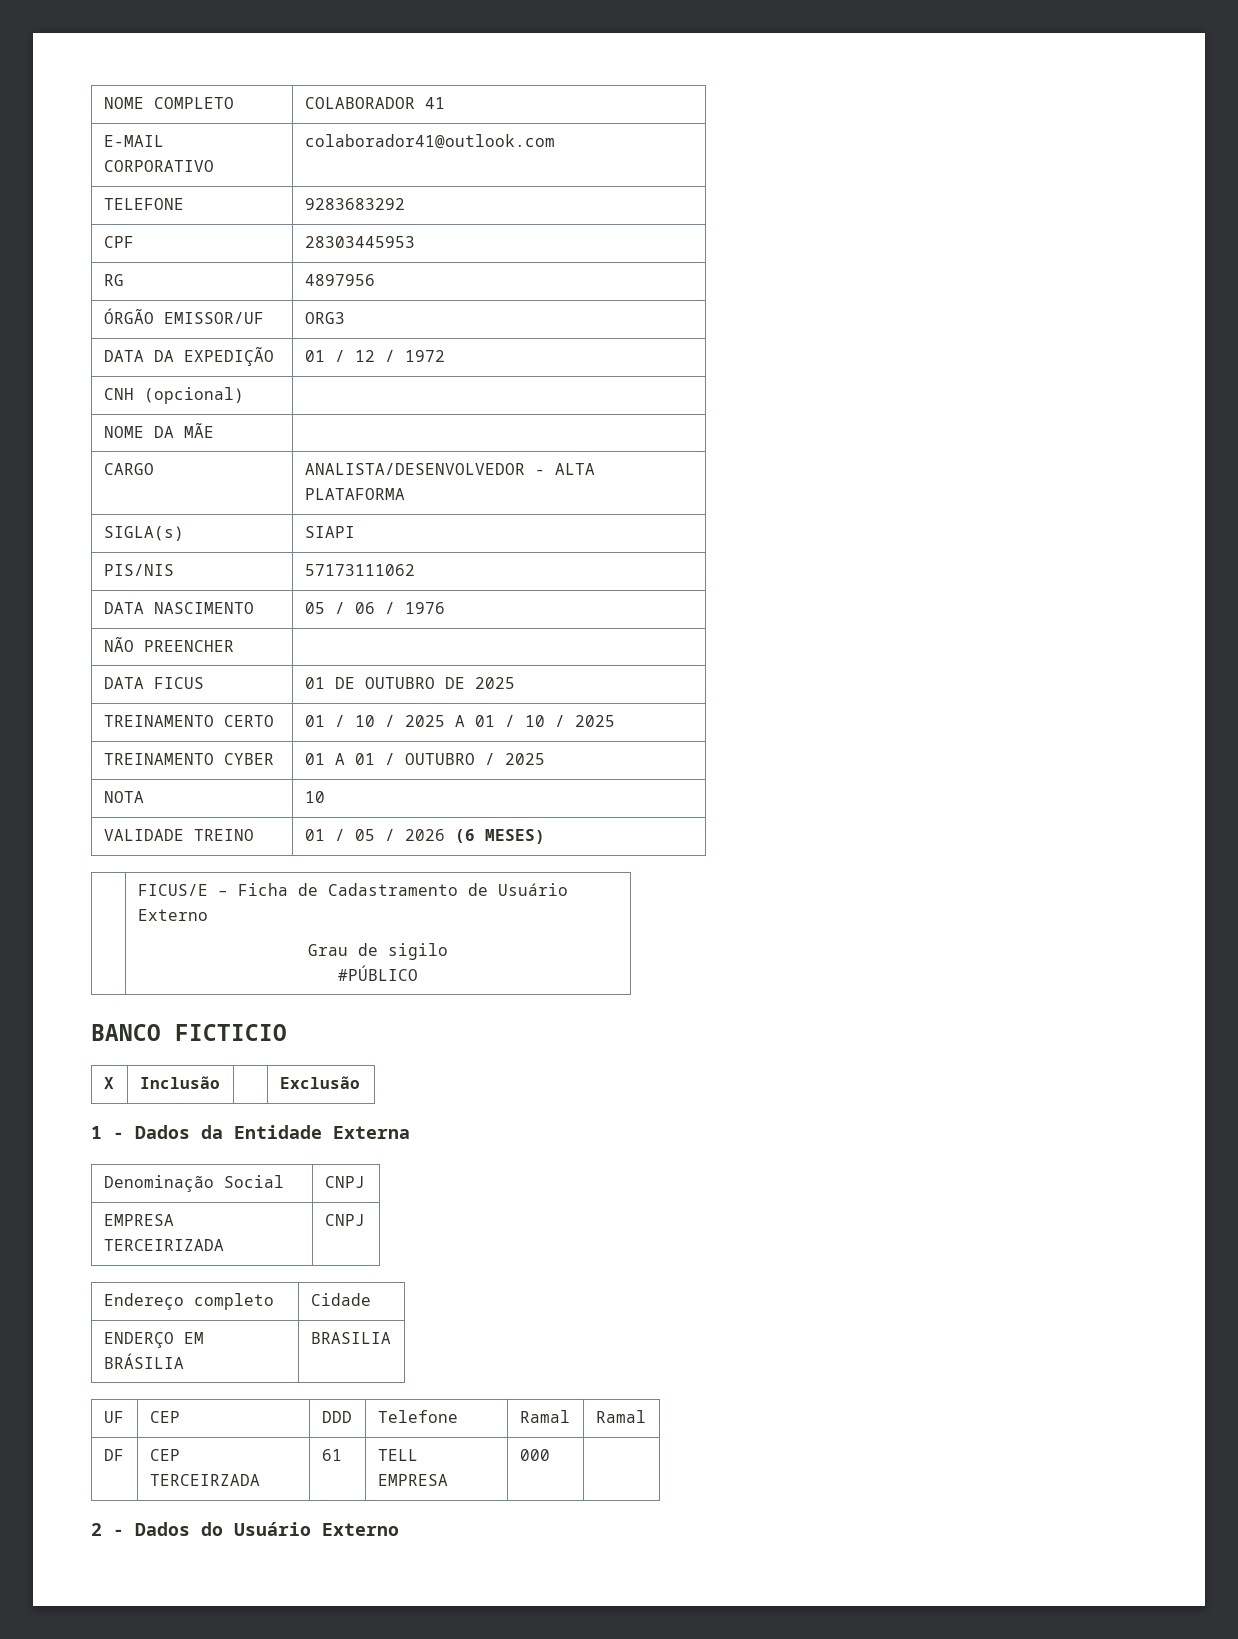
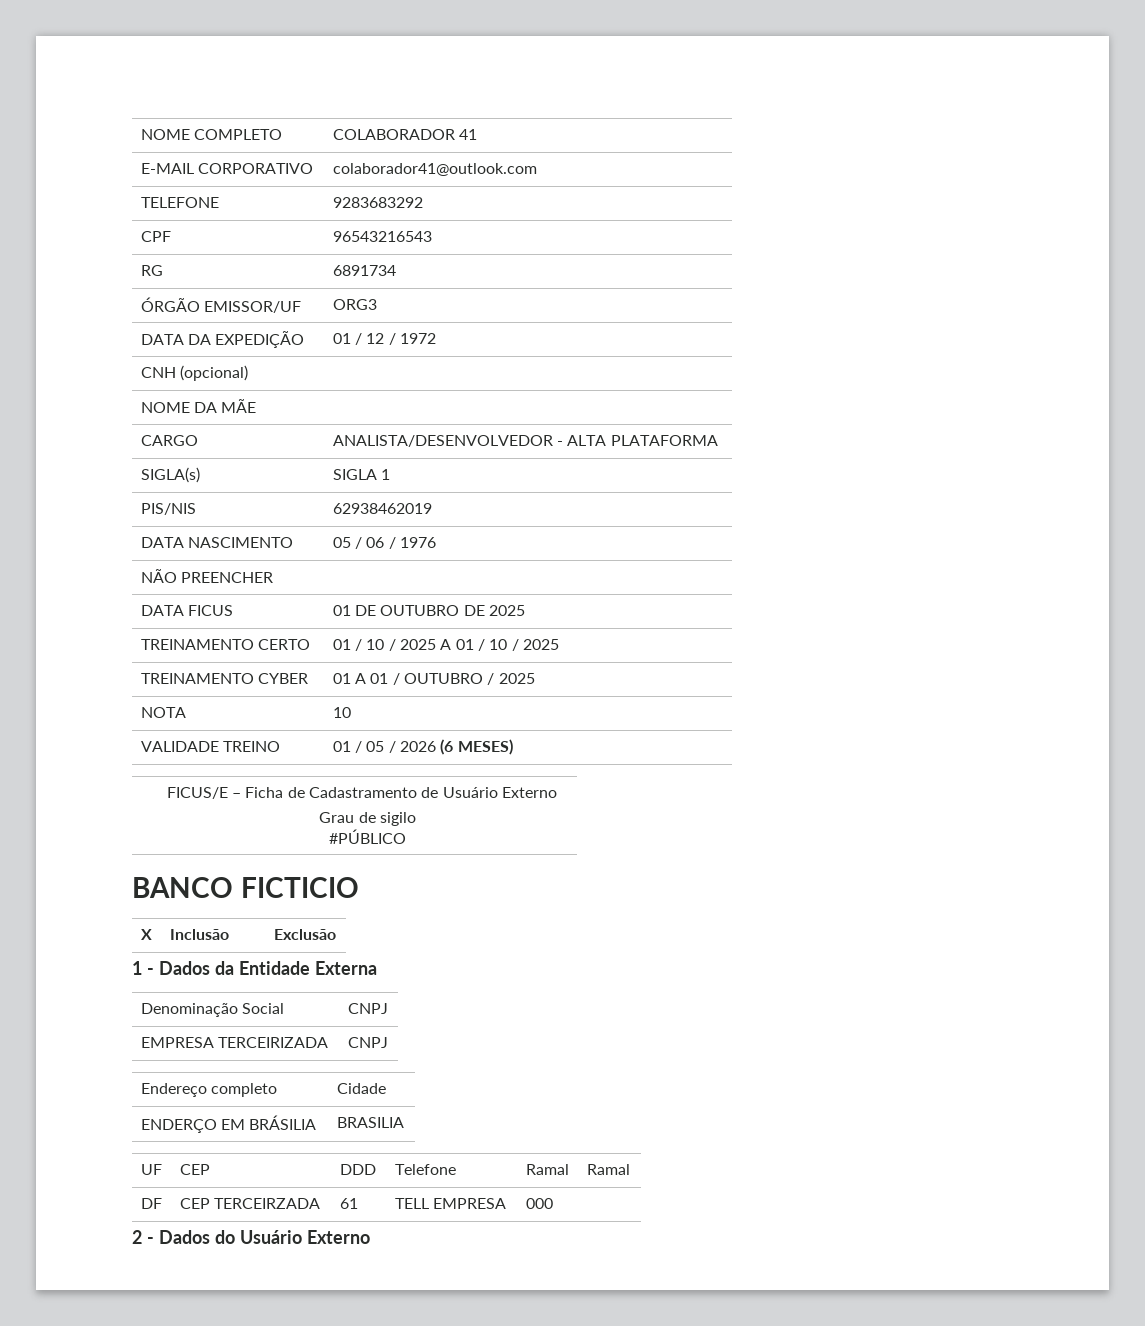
[304,236,415,248] 28303445953 -> [332,231,432,242] 96543216543
[304,274,375,286] 4897956 -> [332,265,396,276] 6891734
[304,526,355,538] SIAPI -> [332,469,391,480] SIGLA 1
[304,564,415,576] 57173111062 -> [332,503,432,514] 62938462019

